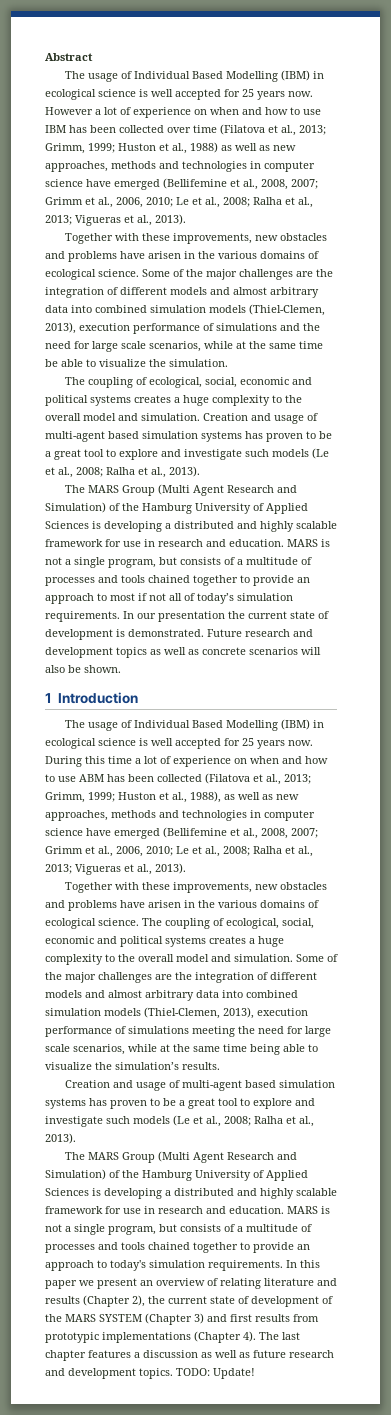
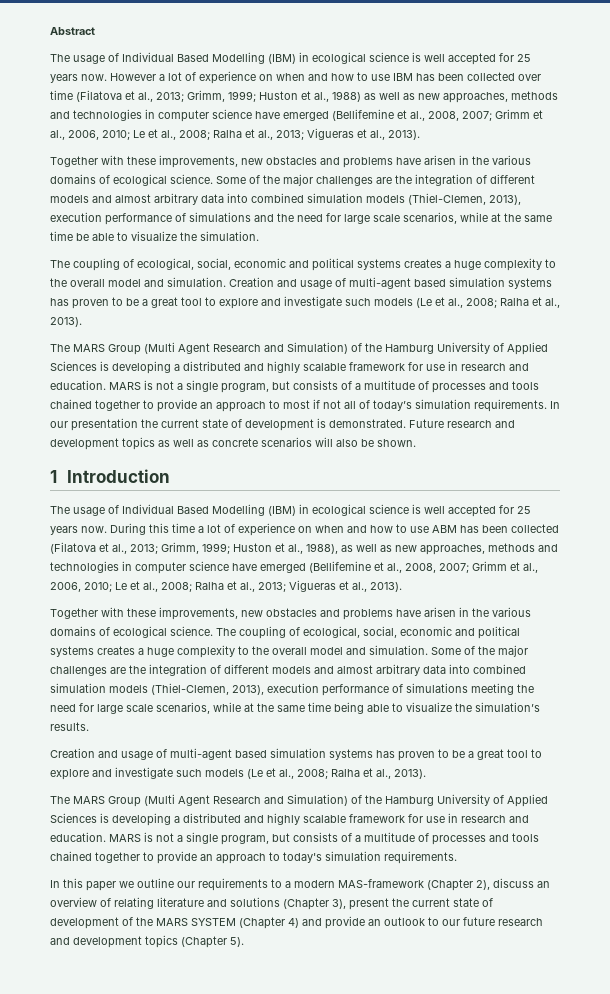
(283, 1265) none -> (457, 857) //
[97,1278,137,1289] present -> [137,878,534,891] outline our requirements to a modern MAS-framework (Chapter 2), discuss
[45,1295,145,1307] results (Chapter 2), -> [230,897,389,910] solutions (Chapter 3), present
[194,1313,319,1324] [45,1331,300,1343] [45,1350,250,1361] 3) and first results from prototypic implementations (Chapter 4). The last chapter features a discussion as well as -> [288,916,460,929] 4) and provide an outlook to our
[139,1368,255,1379] topics. TODO: Update! -> [145,935,244,948] topics (Chapter 5).

